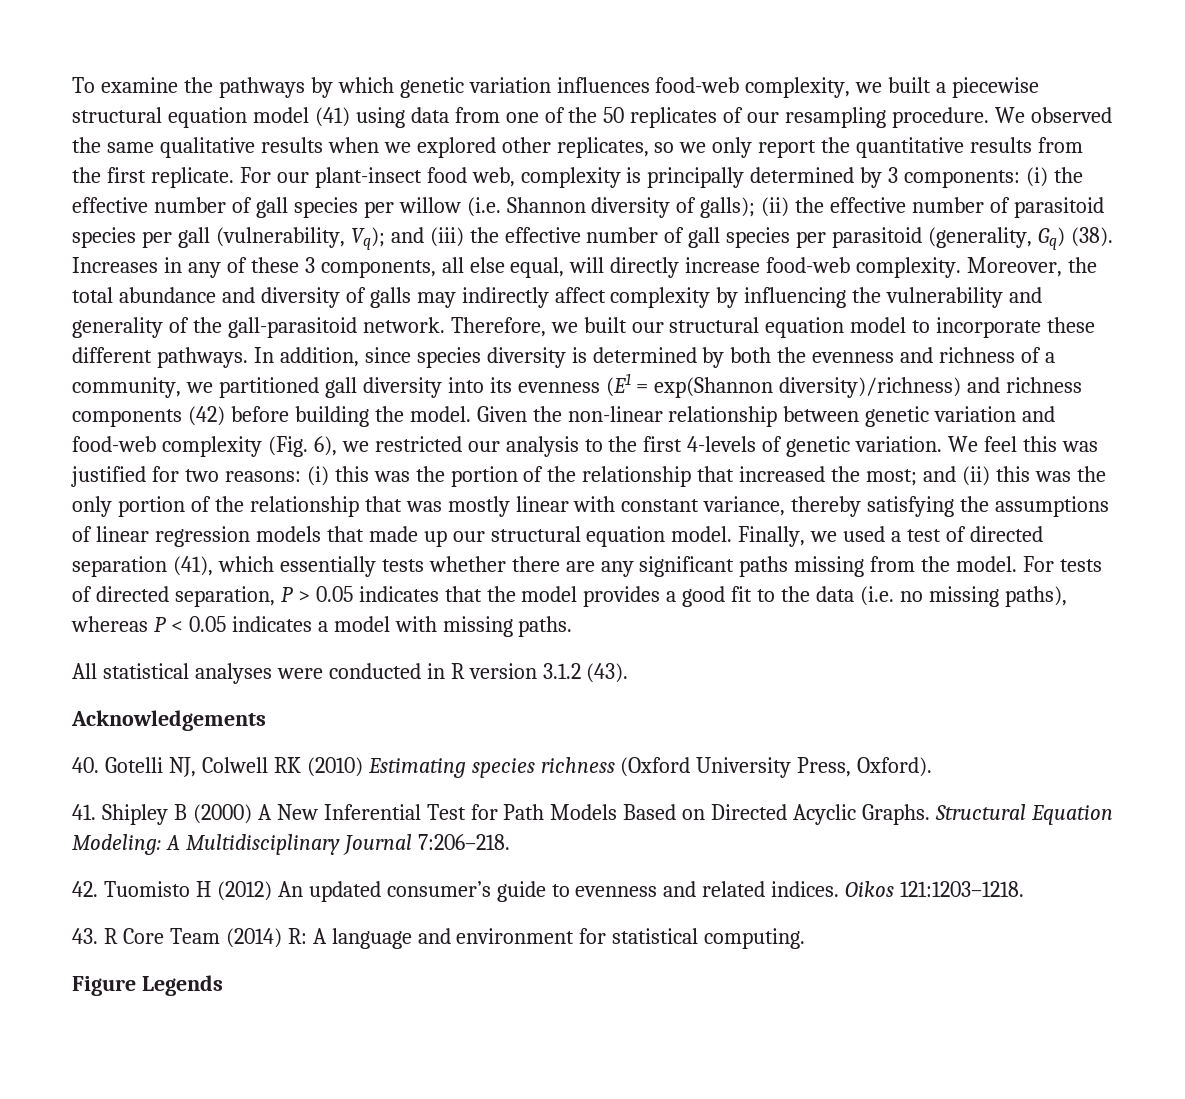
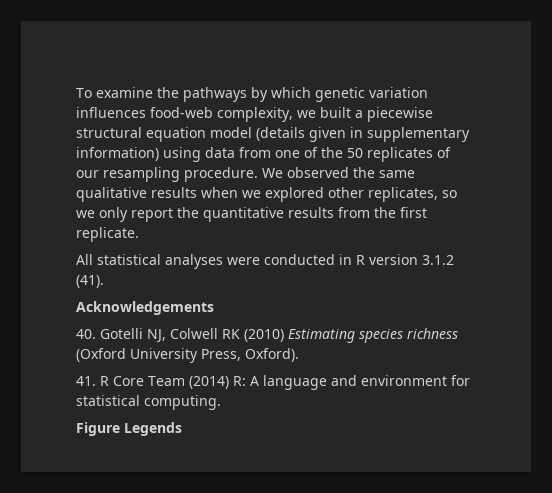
[314,107,350,127] (41) -> [256,127,470,142] [76,147,159,161] (details given in supplementary information)
[239,167,1084,188] [72,197,1104,218] [72,227,1113,250] [72,257,1098,278] [72,287,1043,308] [72,317,1096,338] [72,347,1056,368] [72,373,1083,398] [72,406,1056,427] [72,436,1098,457] [71,466,1106,487] [72,496,1110,517] [72,526,1043,547] [72,556,1103,577] [72,586,1067,607] [71,616,573,637] For our plant-insect food web, complexity is principally determined by 3 components: (i) the effective number of gall species per willow (i.e. Shannon diversity of galls); (ii) the effective number of parasitoid species per gall (vulnerability, Vq); and (iii) the effective number of gall species per parasitoid (generality, Gq) (38). Increases in any of these 3 components, all else equal, will directly increase food-web complexity. Moreover, the total abundance and diversity of galls may indirectly affect complexity by influencing the vulnerability and generality of the gall-parasitoid network. Therefore, we built our structural equation model to incorporate these different pathways. In addition, since species diversity is determined by both the evenness and richness of a community, we partitioned gall diversity into its evenness (E1 = exp(Shannon diversity)/richness) and richness components (42) before building the model. Given the non-linear relationship between genetic variation and food-web complexity (Fig. 6), we restricted our analysis to the first 4-levels of genetic variation. We feel this was justified for two reasons: (i) this was the portion of the relationship that increased the most; and (ii) this was the only portion of the relationship that was mostly linear with constant variance, thereby satisfying the assumptions of linear regression models that made up our structural equation model. Finally, we used a test of directed separation (41), which essentially tests whether there are any significant paths missing from the model. For tests of directed separation, P > 0.05 indicates that the model provides a good fit to the data (i.e. no missing paths), whereas P < 0.05 indicates a model with missing paths. -> (139, 234) none
[586,663,629,683] (43). -> [76,275,104,288] (41).
[101,804,1113,825] [72,834,510,855] [72,881,1025,902] [72,928,98,944] Shipley B (2000) A New Inferential Test for Path Models Based on Directed Acyclic Graphs. Structural Equation Modeling: A Multidisciplinary Journal 7:206–218. // 42. Tuomisto H (2012) An updated consumer’s guide to evenness and related indices. Oikos 121:1203–1218. // 43. -> (96, 381) none

